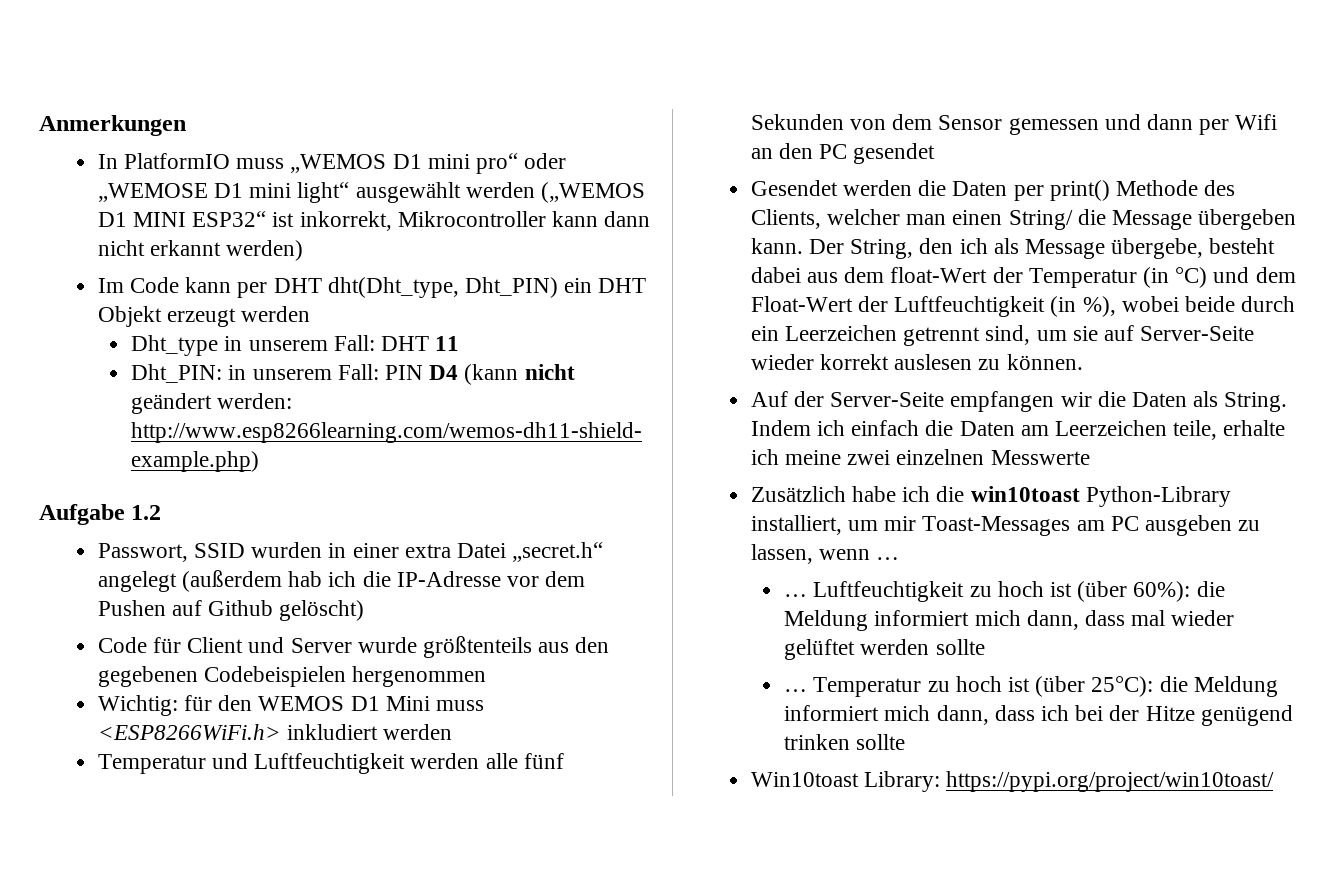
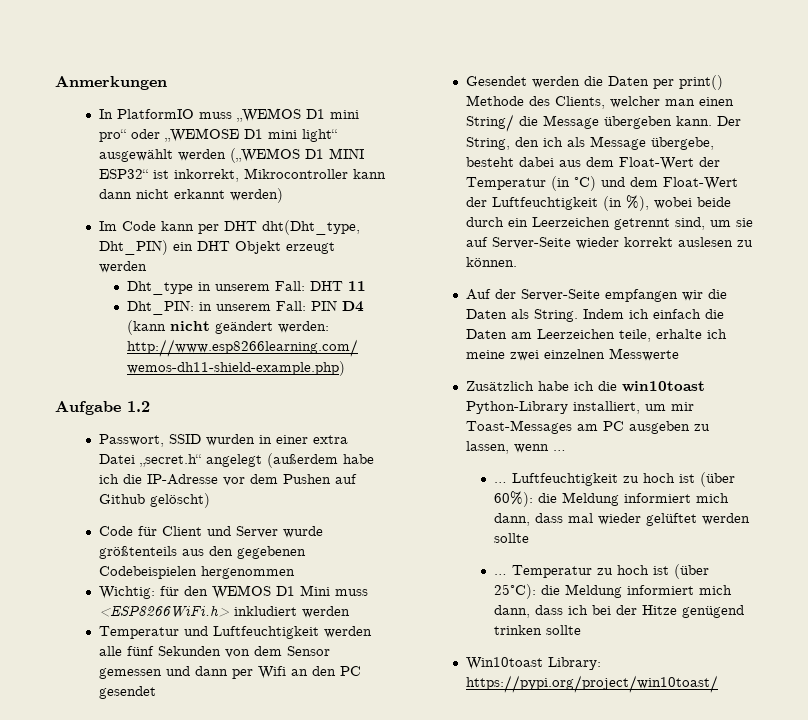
[288,571,323,587] hab -> [342,454,374,464] habe
[890,267,988,283] float-Wert -> [618,157,694,170] Float-Wert

